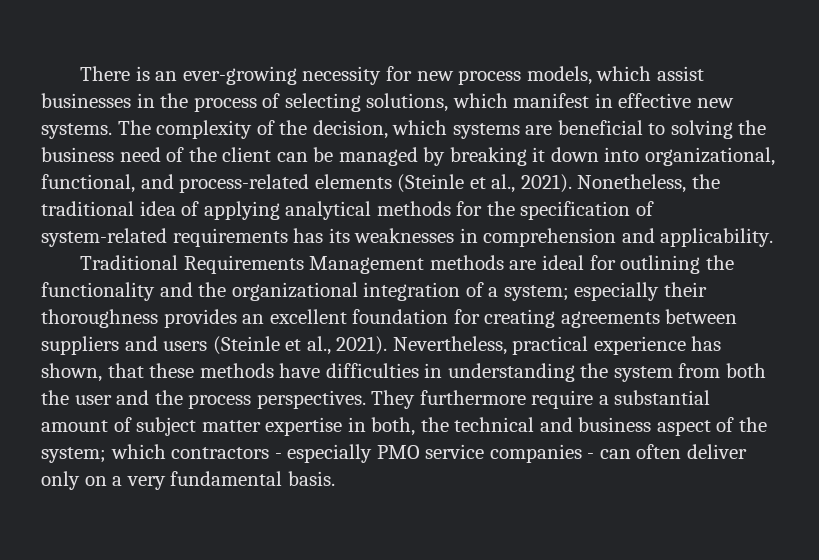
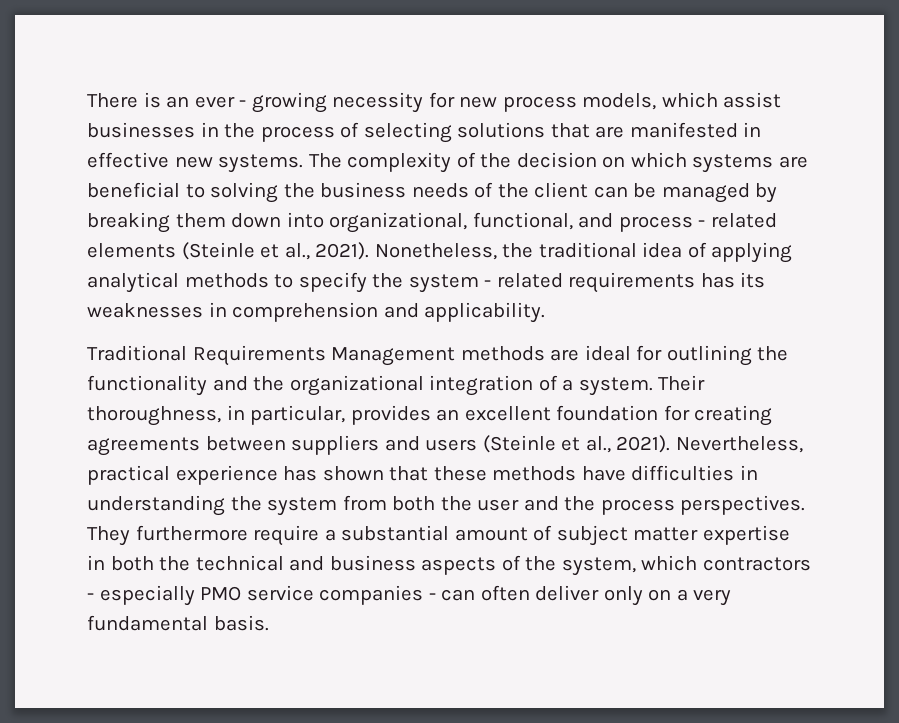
[182,66,297,85] ever-growing -> [194,92,327,113] ever - growing
[366,93,590,112] solutions, which manifest -> [457,122,738,138] solutions that are manifested
[312,120,388,139] decision, -> [516,152,626,168] decision on
[119,147,161,162] need -> [411,183,469,198] needs
[532,147,546,162] it -> [175,213,226,228] them
[179,174,310,193] process-related -> [618,213,777,232] process - related
[456,201,654,220] [41,228,167,247] for the specification of system-related -> [274,272,563,293] to specify the system - related
[503,282,707,301] [41,309,158,328] system; especially their thoroughness -> [578,375,706,396] [87,405,346,426] system. Their thoroughness, in particular,
[41,363,102,382] shown, -> [322,466,384,481] shown
[371,417,416,436] both, -> [110,556,154,571] both
[656,417,767,436] [41,447,106,463] aspect of the system; -> [421,555,636,576] aspects of the system,

